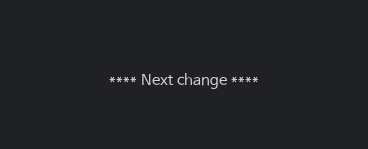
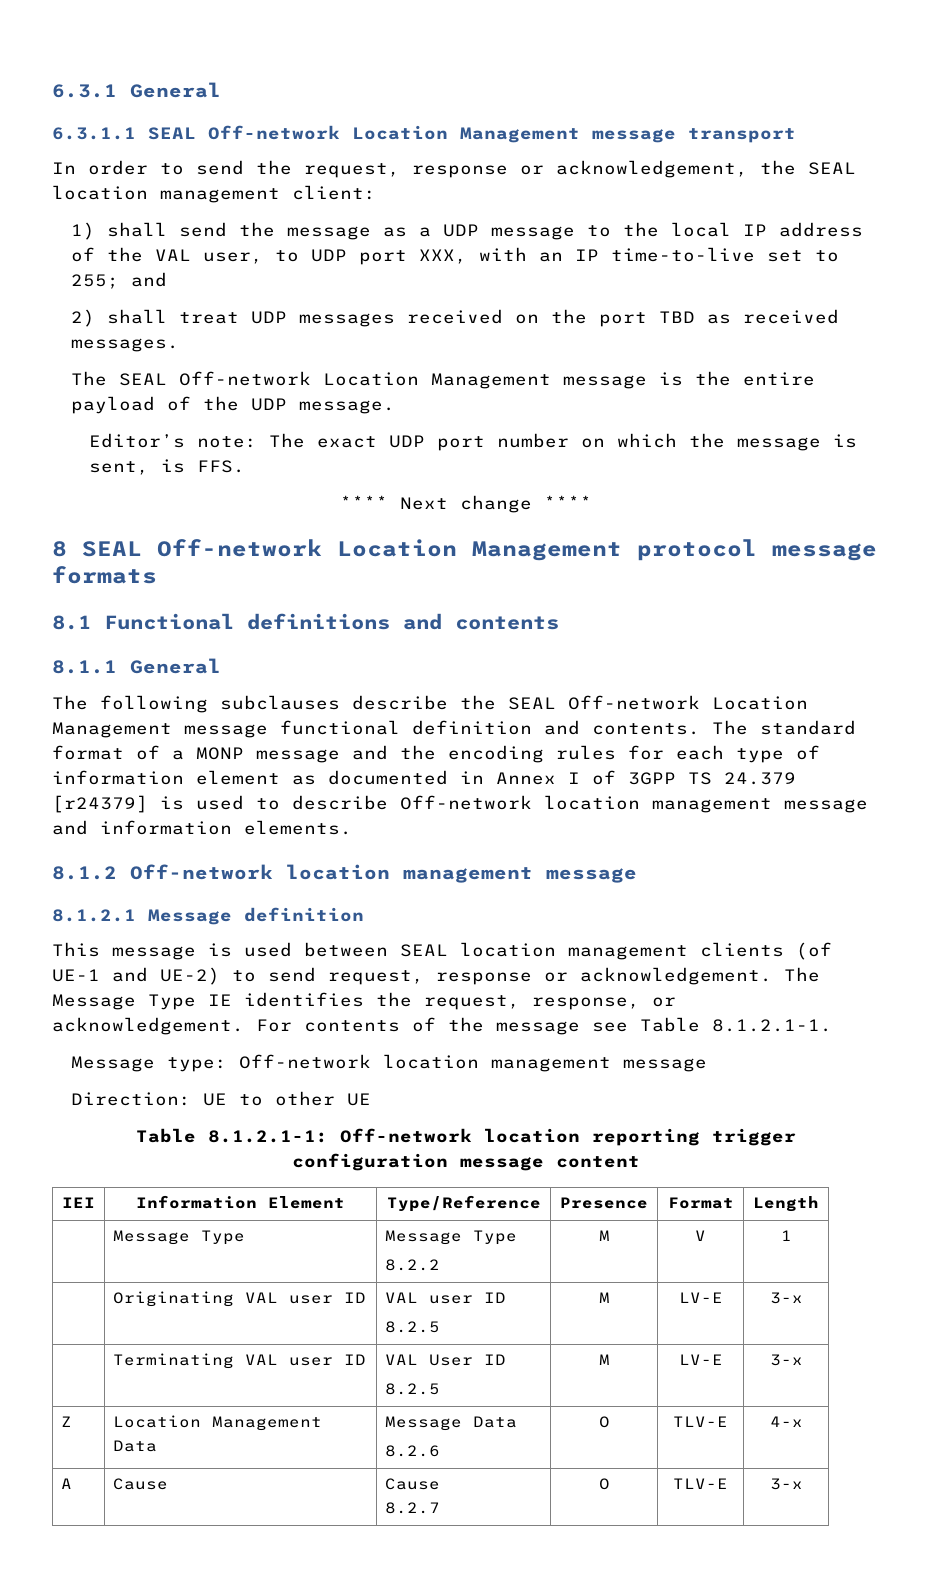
[109,73,259,89] **** Next change **** -> [52,82,221,98] [52,125,796,143] [52,160,856,178] [52,185,376,203] [70,222,863,240] [70,247,839,265] [70,272,167,289] [70,309,839,327] [70,338,179,352] [70,371,815,389] [70,396,395,414] [89,433,858,451] [89,459,246,475] [339,495,592,513] [52,539,877,561] [52,566,157,584] [52,613,559,630] [52,658,221,674] [52,695,808,713] [52,720,856,738] [52,745,820,763] [52,770,796,785] [52,795,868,813] [52,820,352,835] [52,864,637,883] [52,907,364,925] [52,942,832,960] [52,967,820,985] [52,992,676,1010] [52,1017,832,1035] [70,1054,707,1072] [70,1091,371,1106] [135,1128,796,1146] [291,1153,640,1171] [62,1197,95,1208] [136,1195,345,1209] [386,1195,541,1212] [560,1197,648,1209] [667,1197,734,1209] [753,1196,819,1212] [113,1230,246,1245] [385,1230,518,1245] [385,1259,441,1271] [598,1230,610,1241] [695,1230,706,1241] [780,1230,792,1241] [113,1291,367,1307] [385,1292,507,1304] [385,1321,441,1333] [598,1292,610,1303] [678,1292,723,1303] [769,1292,803,1304] [113,1353,367,1369] [385,1354,507,1366] [385,1383,441,1395] [598,1354,610,1365] [678,1354,723,1365] [769,1354,803,1366] [61,1416,73,1427] [113,1415,323,1431] [113,1440,158,1452] [385,1416,518,1431] [385,1445,441,1457] [598,1416,610,1428] [673,1416,728,1427] [769,1416,803,1427] [61,1478,73,1489] [113,1478,169,1490] [385,1478,441,1490] [385,1502,441,1514] [598,1478,610,1490] [673,1478,728,1489] [769,1478,803,1490] 6.3.1 General // 6.3.1.1 SEAL Off-network Location Management message transport // In order to send the request, response or acknowledgement, the SEAL location management client: // 1) shall send the message as a UDP message to the local IP address of the VAL user, to UDP port XXX, with an IP time-to-live set to 255; and // 2) shall treat UDP messages received on the port TBD as received messages. // The SEAL Off-network Location Management message is the entire payload of the UDP message. // Editor’s note: The exact UDP port number on which the message is sent, is FFS. // **** Next change **** // 8 SEAL Off-network Location Management protocol message formats // 8.1 Functional definitions and contents // 8.1.1 General // The following subclauses describe the SEAL Off-network Location Management message functional definition and contents. The standard format of a MONP message and the encoding rules for each type of information element as documented in Annex I of 3GPP TS 24.379 [r24379] is used to describe Off-network location management message and information elements. // 8.1.2 Off-network location management message // 8.1.2.1 Message definition // This message is used between SEAL location management clients (of UE-1 and UE-2) to send request, response or acknowledgement. The Message Type IE identifies the request, response, or acknowledgement. For contents of the message see Table 8.1.2.1-1. // Message type: Off-network location management message // Direction: UE to other UE // Table 8.1.2.1-1: Off-network location reporting trigger configuration message content // IEI | Information Element | Type/Reference | Presence | Format | Length // | Message Type | Message Type // 8.2.2 | M | V | 1 // | Originating VAL user ID | VAL user ID // 8.2.5 | M | LV-E | 3-x // | Terminating VAL user ID | VAL User ID // 8.2.5 | M | LV-E | 3-x // Z | Location Management Data | Message Data // 8.2.6 | O | TLV-E | 4-x // A | Cause | Cause // 8.2.7 | O | TLV-E | 3-x

